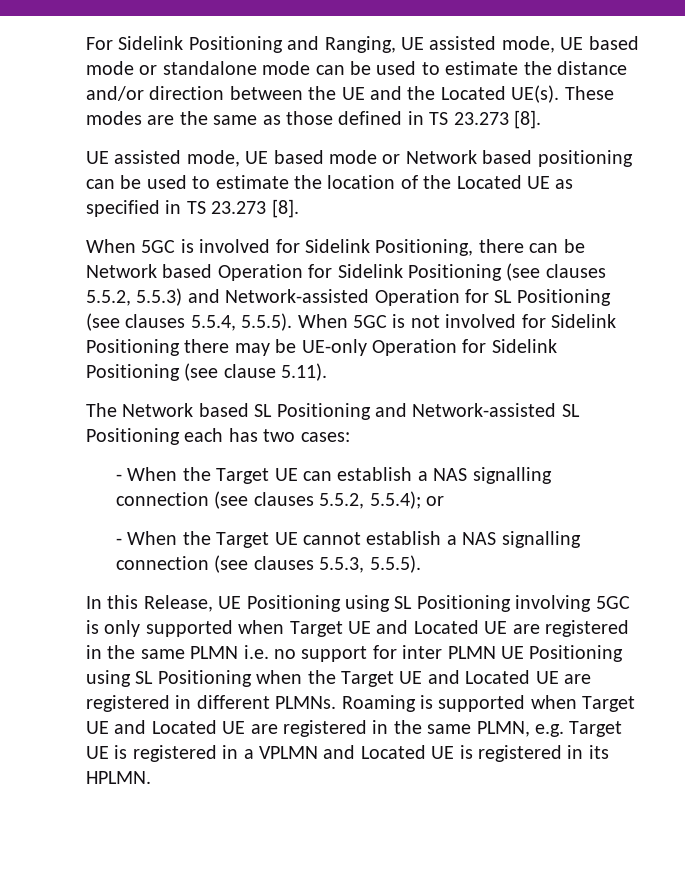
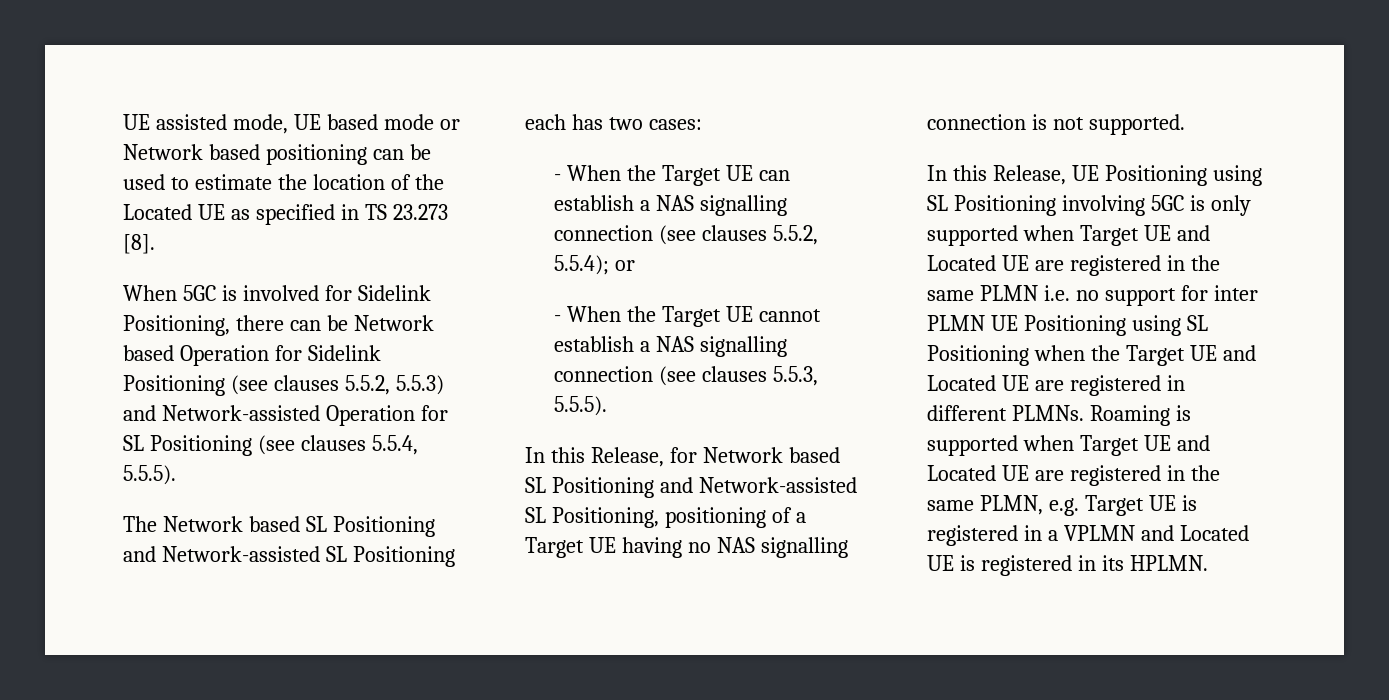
[86,36,639,53] [86,61,627,75] [86,85,614,103] [86,110,541,129] For Sidelink Positioning and Ranging, UE assisted mode, UE based mode or standalone mode can be used to estimate the distance and/or direction between the UE and the Located UE(s). These modes are the same as those defined in TS 23.273 [8]. // -> (123, 122) none
[297,314,616,328] [86,339,557,356] [86,363,328,381] When 5GC is not involved for Sidelink Positioning there may be UE-only Operation for Sidelink Positioning (see clause 5.11). -> (176, 475) none
(421, 564) none -> [525,447,840,467] [525,477,857,498] [525,507,806,528] [525,537,848,558] [927,114,1185,135] // In this Release, for Network based SL Positioning and Network-assisted SL Positioning, positioning of a Target UE having no NAS signalling connection is not supported.

